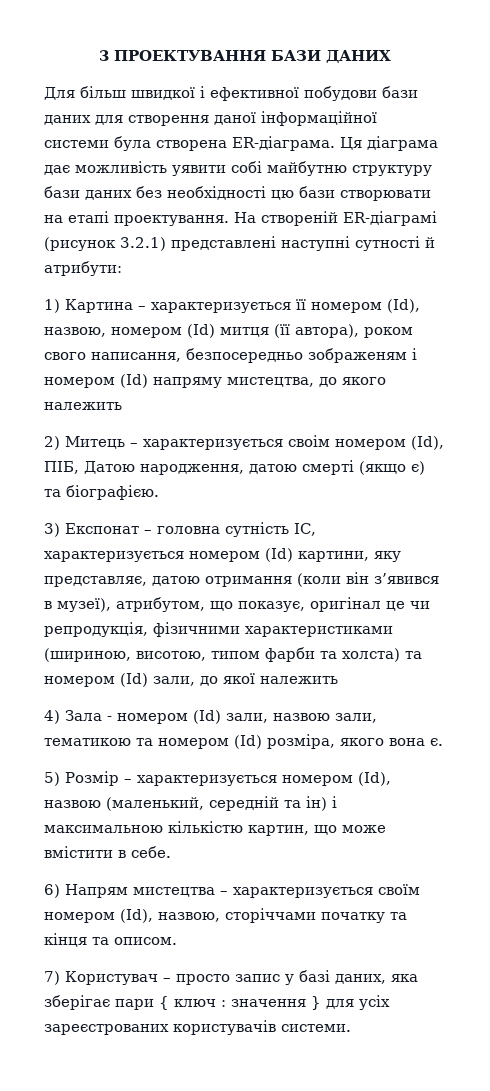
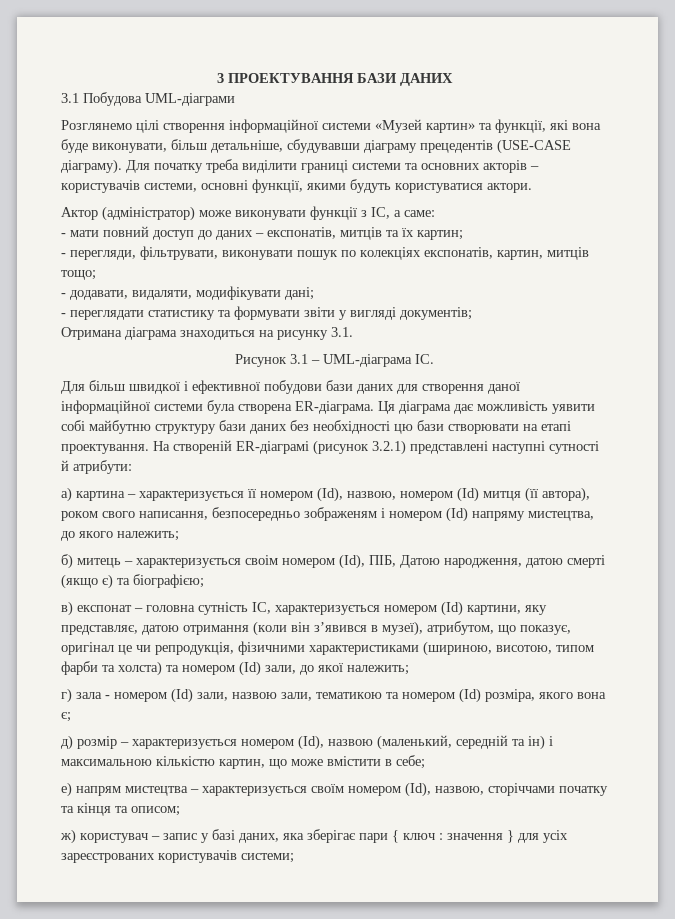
(391, 56) none -> [61,92,235,106] [61,119,601,133] [61,139,571,154] [61,159,539,174] [61,179,532,193] [61,206,435,221] [61,226,463,240] [61,246,589,260] [61,270,96,280] [61,286,314,300] [61,306,472,320] [61,327,353,340] [235,354,434,367] // 3.1 Побудова UML-діаграми // Розглянемо цілі створення інформаційної системи «Музей картин» та функції, які вона буде виконувати, більш детальніше, сбудувавши діаграму прецедентів (USE-CASE діаграму). Для початку треба виділити границі системи та основних акторів – користувачів системи, основні функції, якими будуть користуватися актори. // Актор (адміністратор) може виконувати функції з ІС, а саме: // - мати повний доступ до даних – експонатів, митців та їх картин; // - перегляди, фільтрувати, виконувати пошук по колекціях експонатів, картин, митців тощо; // - додавати, видаляти, модифікувати дані; // - переглядати статистику та формувати звіти у вигляді документів; // Отримана діаграма знаходиться на рисунку 3.1. // Рисунок 3.1 – UML-діаграма ІС.
[44,299,133,313] 1) Картина -> [61,487,125,502] а) картина
[44,402,122,410] [44,436,125,450] належить // 2) Митець -> [117,531,179,541] [61,554,121,569] належить; // б) митець
[66,485,159,500] [44,523,139,537] біографією. // 3) Експонат -> [133,574,204,588] [61,601,132,616] біографією; // в) експонат
[260,676,338,684] [44,710,102,724] належить // 4) Зала -> [347,665,409,675] [61,688,102,703] належить; // г) зала
[430,738,443,746] [44,771,119,786] є. // 5) Розмір -> [61,712,71,722] [61,735,117,750] є; // д) розмір
[131,846,171,858] [44,884,128,898] себе. // 6) Напрям -> [396,755,425,769] [61,782,121,797] себе; // е) напрям
[114,937,177,945] [44,971,230,985] описом. // 7) Користувач – просто -> [131,806,180,816] [60,829,160,844] описом; // ж) користувач –
[281,1024,351,1032] системи. -> [241,853,294,863] системи;

